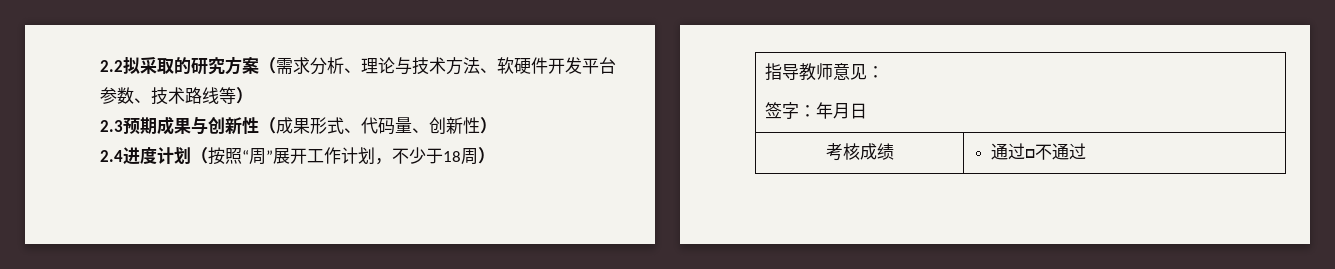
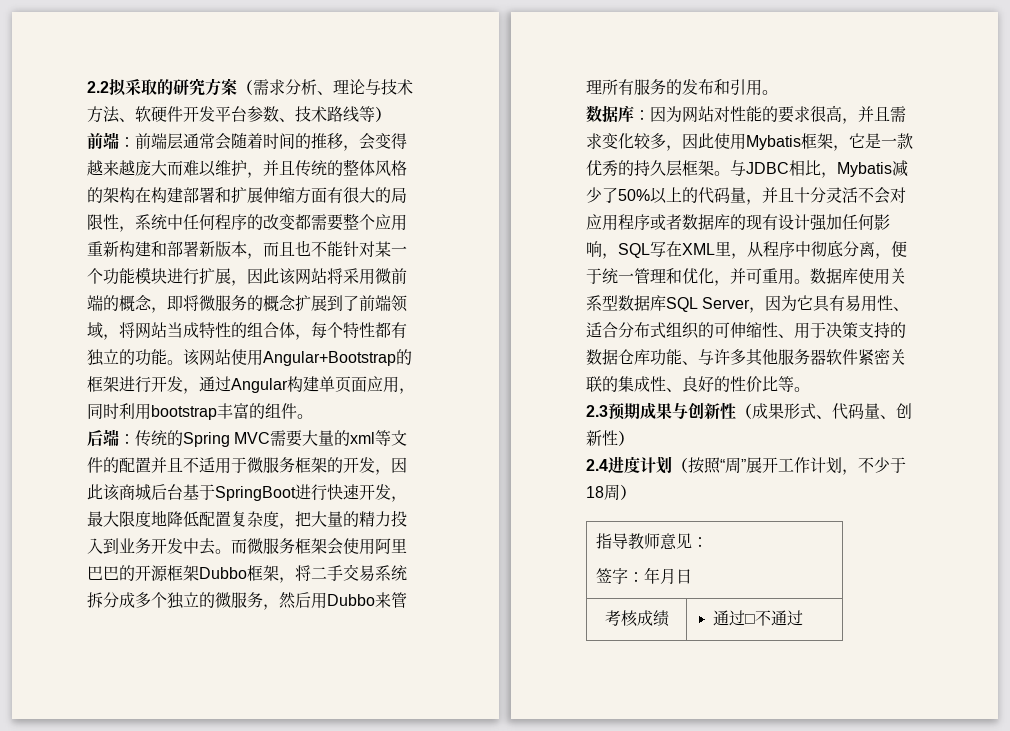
(253, 95) none -> [87,132,407,151] [87,159,407,178] [87,187,407,204] [87,213,407,232] [87,240,407,259] [87,267,407,286] [87,295,408,313] [87,322,407,340] [87,349,412,366] [87,376,415,394] [87,403,313,420] [87,429,408,447] [87,457,407,475] [87,484,407,502] [87,510,407,529] [87,538,407,555] [87,564,407,583] [87,592,407,610] [586,79,778,96] [586,105,906,124] [586,133,913,151] [586,160,908,178] [586,187,906,205] [586,214,890,231] [586,240,907,259] [586,268,906,286] [586,295,910,313] [586,322,906,339] [586,348,906,366] [586,376,810,392] // 前端：前端层通常会随着时间的推移，会变得越来越庞大而难以维护，并且传统的整体风格的架构在构建部署和扩展伸缩方面有很大的局限性，系统中任何程序的改变都需要整个应用重新构建和部署新版本，而且也不能针对某一个功能模块进行扩展，因此该网站将采用微前端的概念，即将微服务的概念扩展到了前端领域，将网站当成特性的组合体，每个特性都有独立的功能。该网站使用Angular+Bootstrap的框架进行开发，通过Angular构建单页面应用，同时利用bootstrap丰富的组件。 // 后端：传统的Spring MVC需要大量的xml等文件的配置并且不适用于微服务框架的开发，因此该商城后台基于SpringBoot进行快速开发，最大限度地降低配置复杂度，把大量的精力投入到业务开发中去。而微服务框架会使用阿里巴巴的开源框架Dubbo框架，将二手交易系统拆分成多个独立的微服务，然后用Dubbo来管理所有服务的发布和引用。 // 数据库：因为网站对性能的要求很高，并且需求变化较多，因此使用Mybatis框架，它是一款优秀的持久层框架。与JDBC相比，Mybatis减少了50%以上的代码量，并且十分灵活不会对应用程序或者数据库的现有设计强加任何影响，SQL写在XML里，从程序中彻底分离，便于统一管理和优化，并可重用。数据库使用关系型数据库SQL Server，因为它具有易用性、适合分布式组织的可伸缩性、用于决策支持的数据仓库功能、与许多其他服务器软件紧密关联的集成性、良好的性价比等。

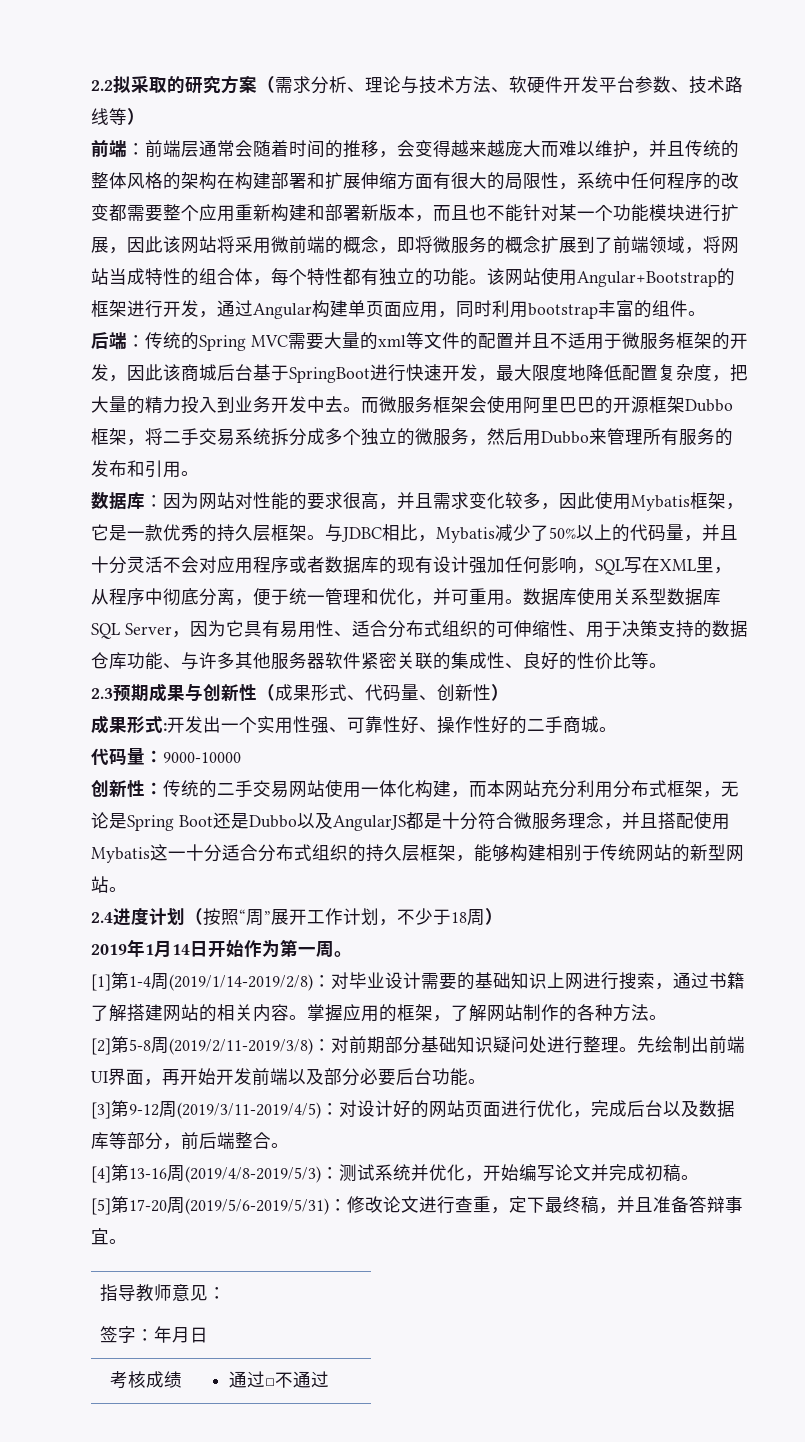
(634, 438) none -> [91,715,617,734] [91,748,241,766] [91,779,739,798] [91,811,730,831] [91,844,744,863] [91,876,127,893] // 成果形式:开发出一个实用性强、可靠性好、操作性好的二手商城。 // 代码量：9000-10000 // 创新性：传统的二手交易网站使用一体化构建，而本网站充分利用分布式框架，无论是Spring Boot还是Dubbo以及AngularJS都是十分符合微服务理念，并且搭配使用Mybatis这一十分适合分布式组织的持久层框架，能够构建相别于传统网站的新型网站。
(636, 492) none -> [91,939,352,958] [91,972,745,991] [91,1004,667,1022] [91,1036,745,1055] [91,1068,486,1086] [91,1100,735,1119] [91,1132,289,1150] [91,1164,699,1183] [91,1195,743,1215] [91,1228,127,1245] // 2019年1月14日开始作为第一周。 // [1]第1-4周(2019/1/14-2019/2/8)：对毕业设计需要的基础知识上网进行搜索，通过书籍了解搭建网站的相关内容。掌握应用的框架，了解网站制作的各种方法。 // [2]第5-8周(2019/2/11-2019/3/8)：对前期部分基础知识疑问处进行整理。先绘制出前端UI界面，再开始开发前端以及部分必要后台功能。 // [3]第9-12周(2019/3/11-2019/4/5)：对设计好的网站页面进行优化，完成后台以及数据库等部分，前后端整合。 // [4]第13-16周(2019/4/8-2019/5/3)：测试系统并优化，开始编写论文并完成初稿。 // [5]第17-20周(2019/5/6-2019/5/31)：修改论文进行查重，定下最终稿，并且准备答辩事宜。

